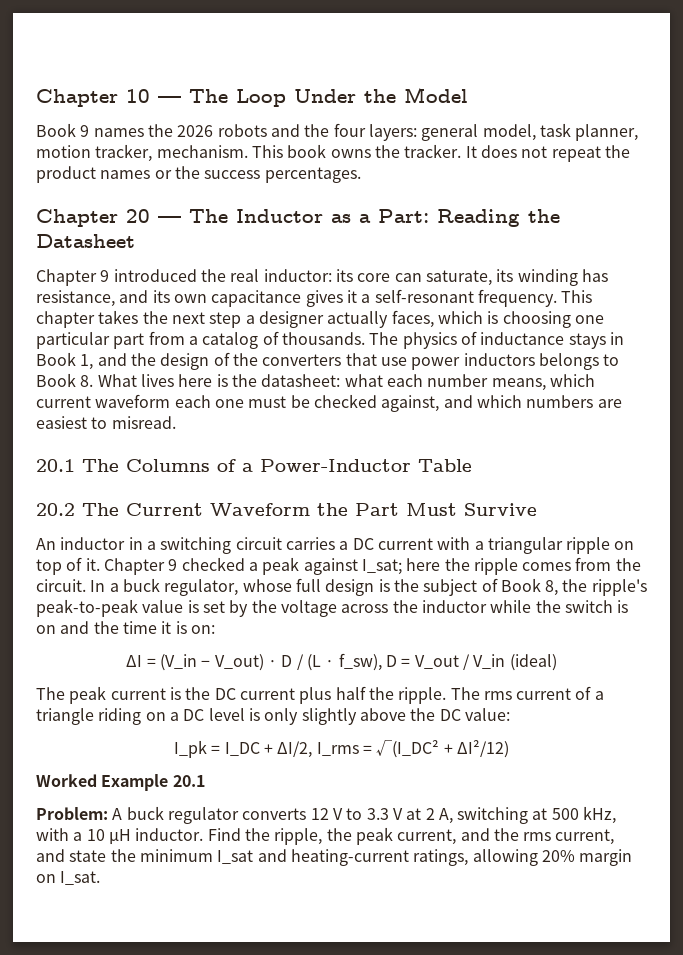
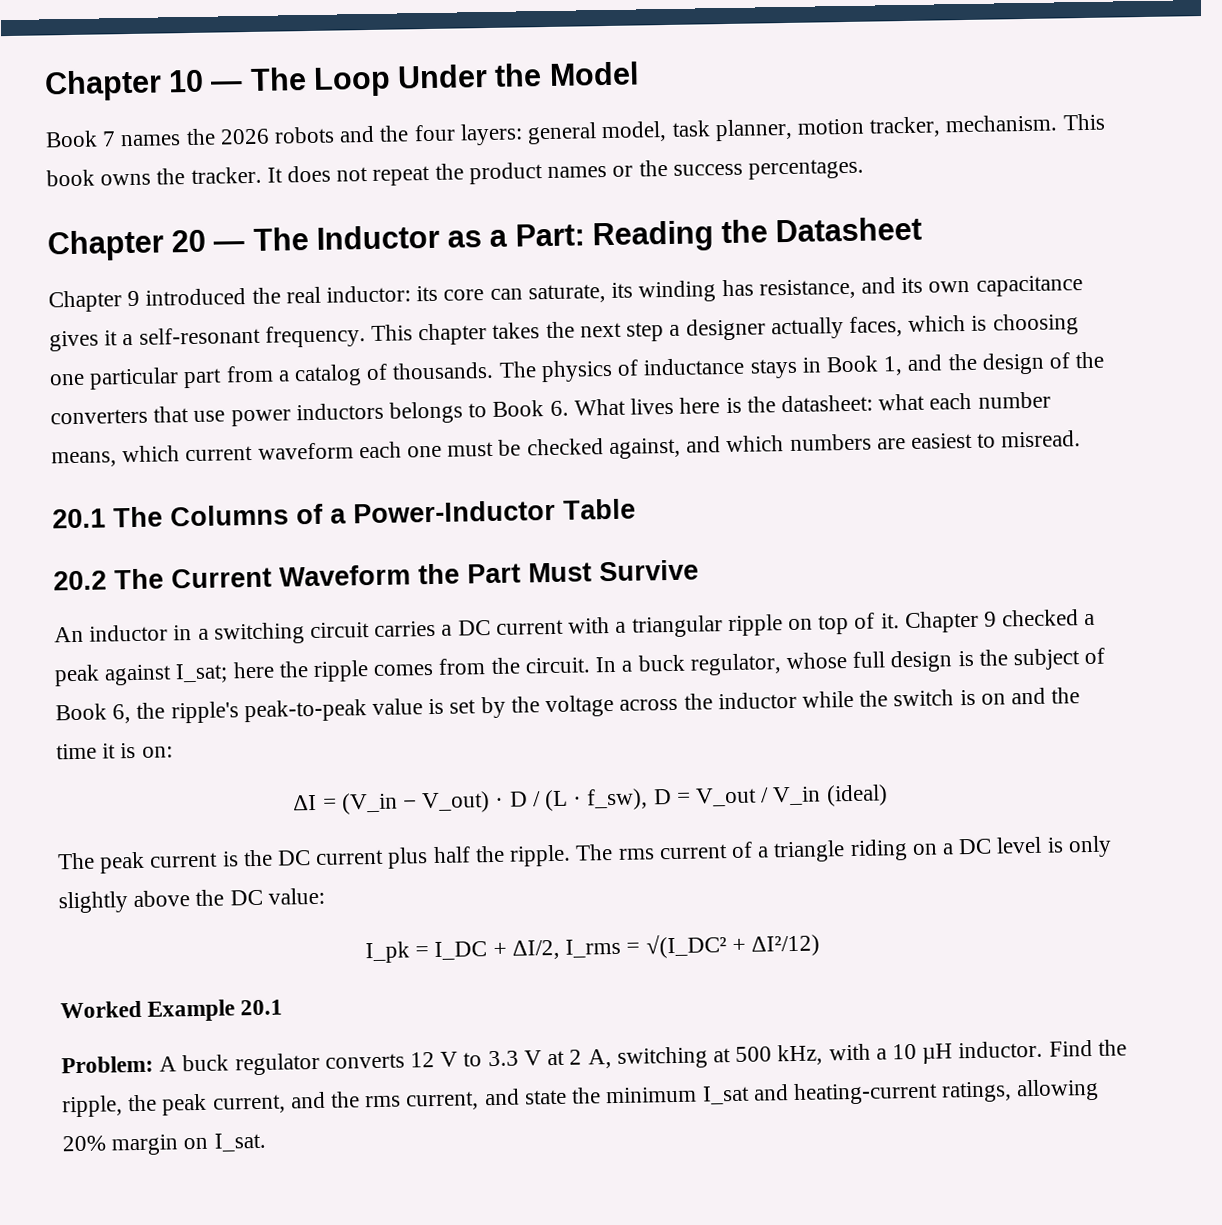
[80,125,90,137] 9 -> [102,131,117,147] 7
[80,375,94,387] 8. -> [549,400,569,416] 6.
[545,580,559,596] 8, -> [112,704,132,724] 6,

